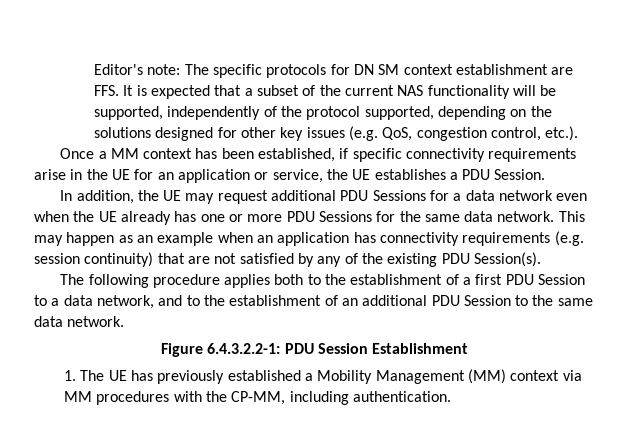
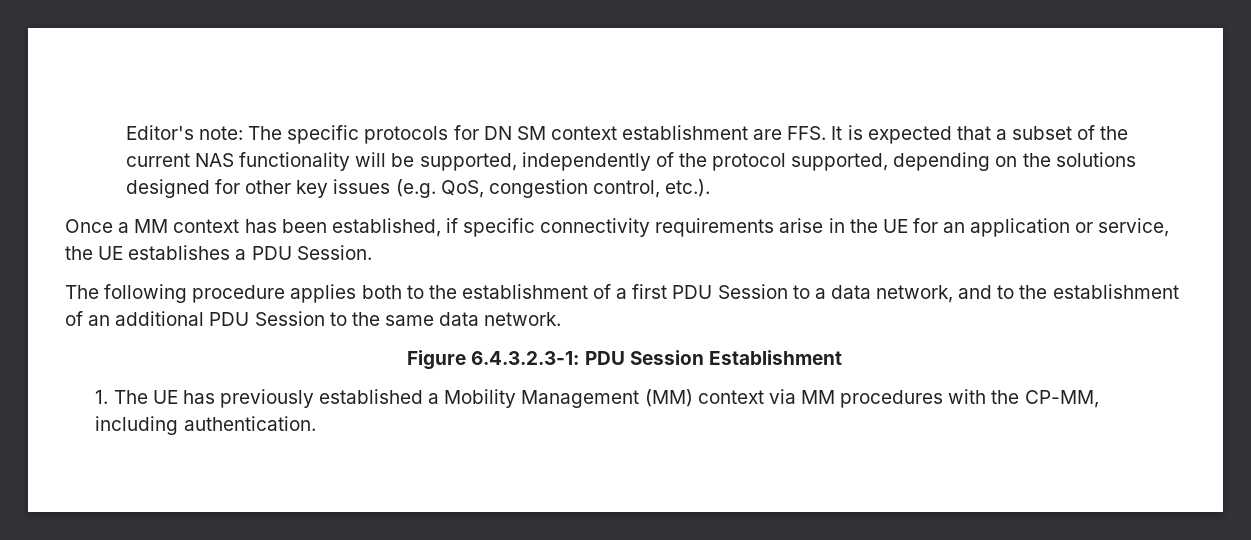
[60,190,588,204] [34,211,585,225] [34,231,584,246] [34,252,541,267] // In addition, the UE may request additional PDU Sessions for a data network even when the UE already has one or more PDU Sessions for the same data network. This may happen as an example when an application has connectivity requirements (e.g. session continuity) that are not satisfied by any of the existing PDU Session(s). -> (372, 252) none
[207,343,281,354] 6.4.3.2.2-1: -> [471,351,580,365] 6.4.3.2.3-1:

